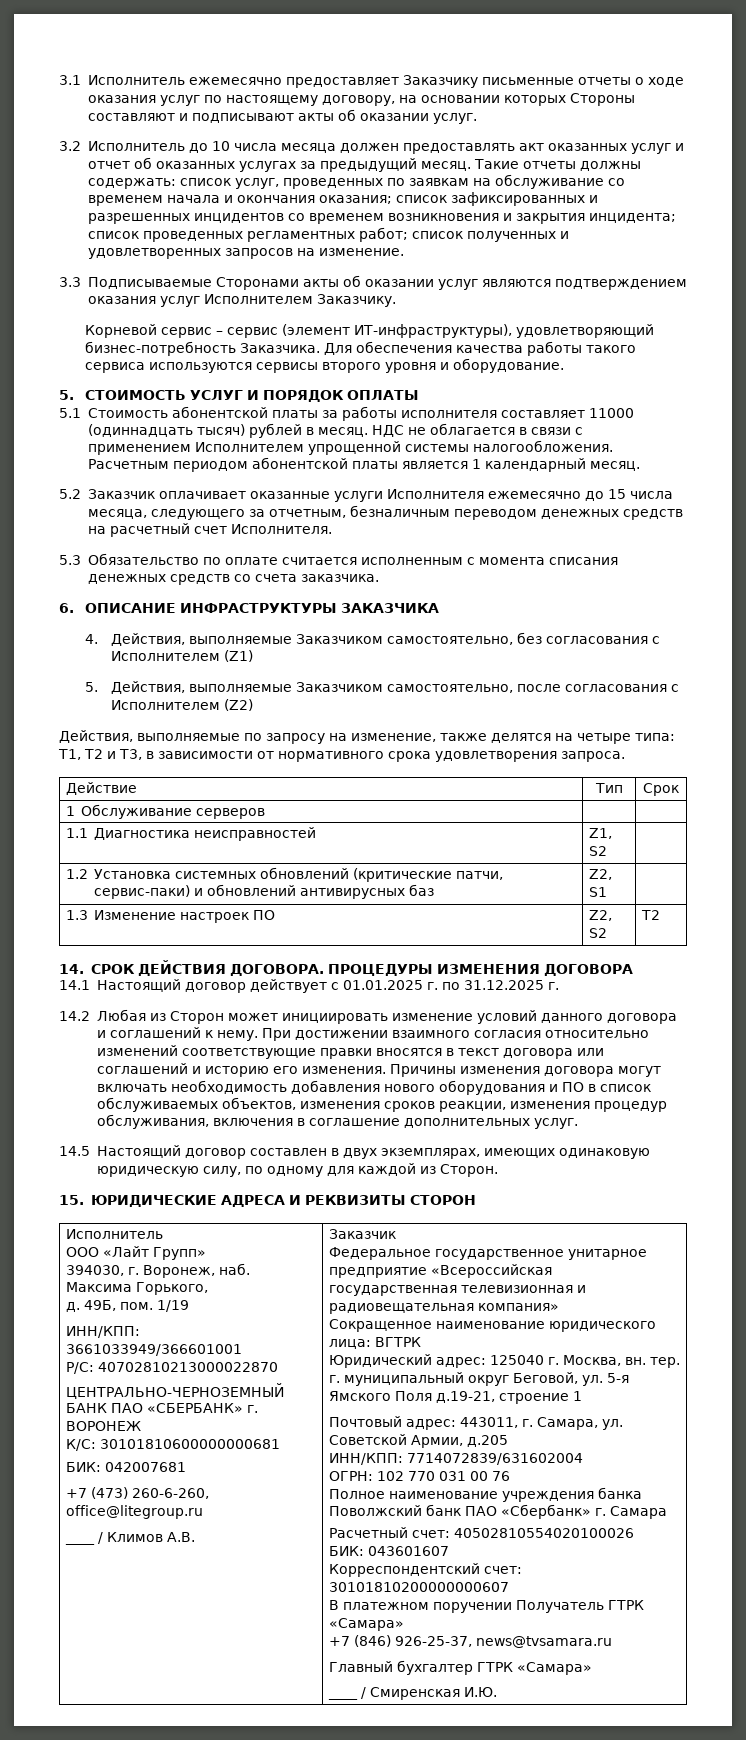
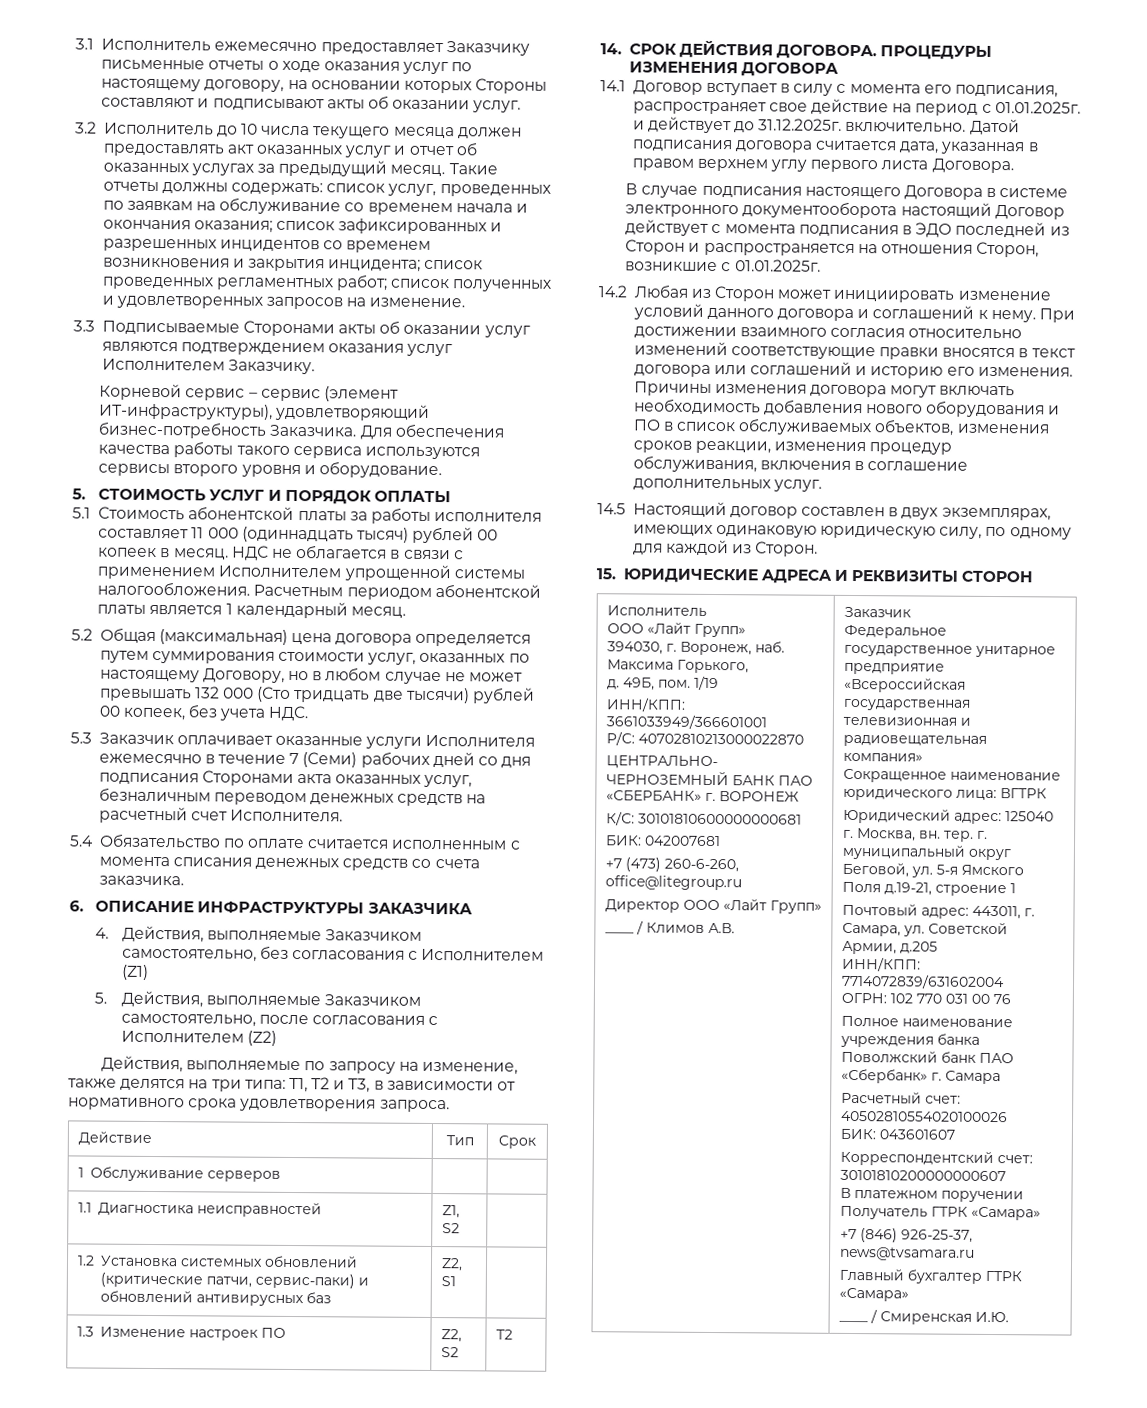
(277, 147) none -> [313,126,391,139] текущего
[588,408,634,418] 11000 -> [191,527,239,539] 11 000
(302, 430) none -> [477,529,499,541] [98,547,158,558] 00 копеек
(81, 494) none -> [99,627,532,647] [99,650,530,665] [99,667,524,685] [99,686,536,704] [98,704,309,722] [70,732,92,744] Общая (максимальная) цена договора определяется путем суммирования стоимости услуг, оказанных по настоящему Договору, но в любом случае не может превышать 132 000 (Сто тридцать две тысячи) рублей 00 копеек, без учета НДС. // 5.3
[584,489,673,501] [87,509,346,520] до 15 числа месяца, следующего за отчетным, -> [204,751,532,768] [98,770,473,788] в течение 7 (Семи) рабочих дней со дня подписания Сторонами акта оказанных услуг,
[59,555,81,565] 5.3 -> [69,835,94,847] 5.4
[577,733,631,744] четыре -> [211,1079,242,1092] три
[96,979,559,993] Настоящий договор действует с 01.01.2025 г. по 31.12.2025 г. -> [632,80,1059,98] [632,98,1081,116] [632,116,1020,136] [631,139,1039,155] [631,158,1014,174] [625,183,1069,200] [625,201,1065,220] [625,219,1070,238] [625,239,1040,258] [625,259,821,272] Договор вступает в силу с момента его подписания, распространяет свое действие на период с 01.01.2025г. и действует до 31.12.2025г. включительно. Датой подписания договора считается дата, указанная в правом верхнем углу первого листа Договора. // В случае подписания настоящего Договора в системе электронного документооборота настоящий Договор действует с момента подписания в ЭДО последней из Сторон и распространяется на отношения Сторон, возникшие с 01.01.2025г.
(203, 1512) none -> [604,899,822,914] // Директор ООО «Лайт Групп»

